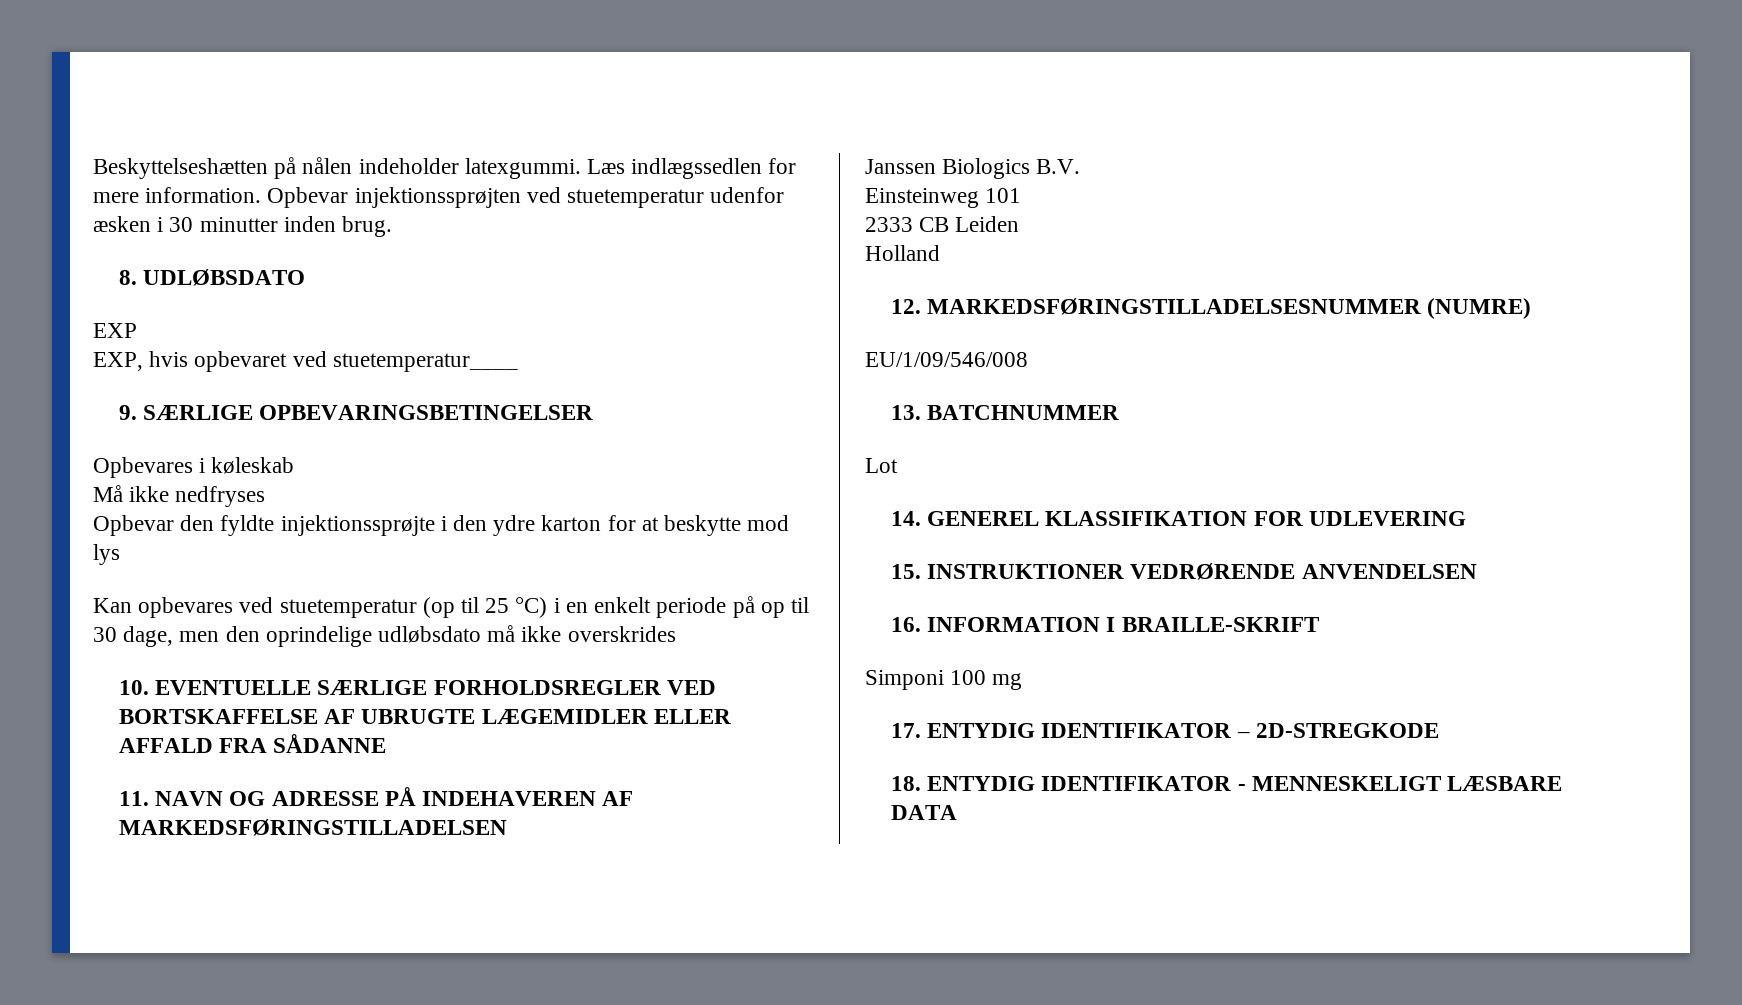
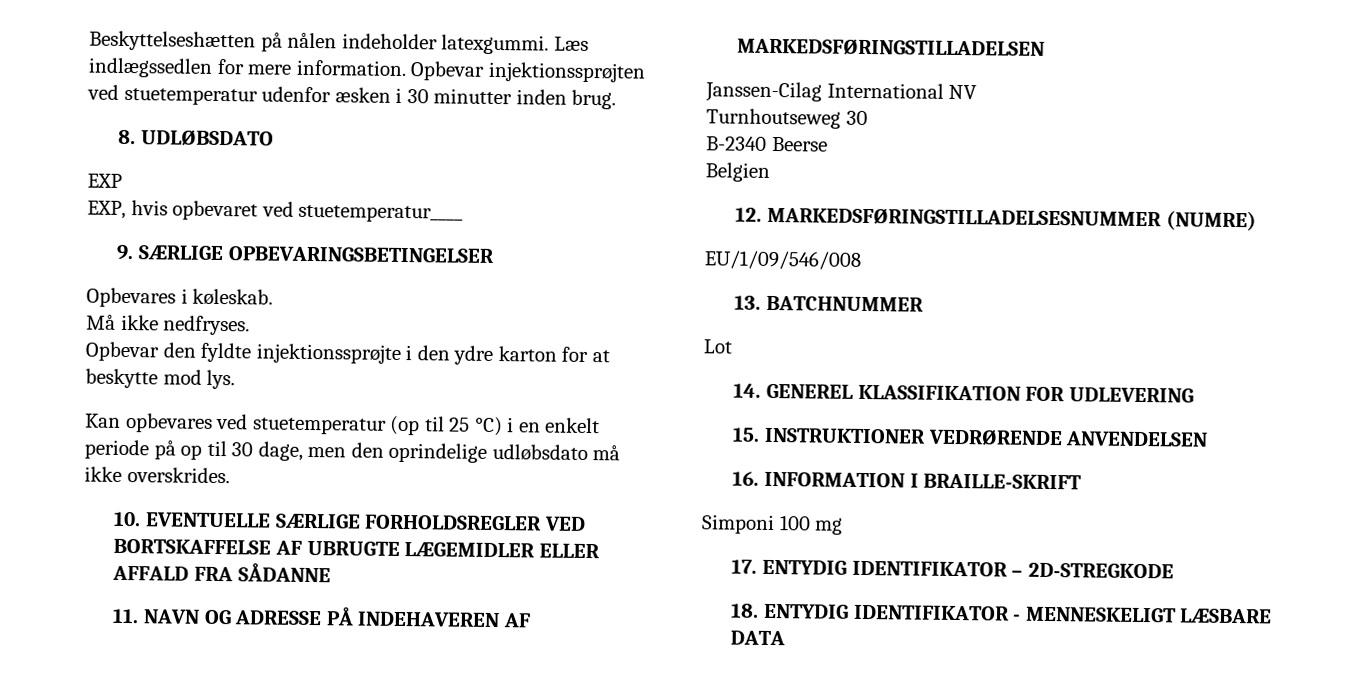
[211,457,295,474] køleskab -> [192,288,274,306] køleskab.
[175,486,266,507] nedfryses -> [163,315,251,336] nedfryses.
[93,544,120,565] lys -> [206,369,236,390] lys.
[567,626,676,642] overskrides -> [126,467,230,484] overskrides.
[865,158,1081,179] [865,188,1022,208] [865,216,1020,232] [865,245,940,261] Janssen Biologics B.V. // Einsteinweg 101 // 2333 CB Leiden // Holland -> [705,81,978,103] [706,108,868,129] [706,136,828,152] [705,162,770,182] Janssen-Cilag International NV // Turnhoutseweg 30 // B-2340 Beerse // Belgien

